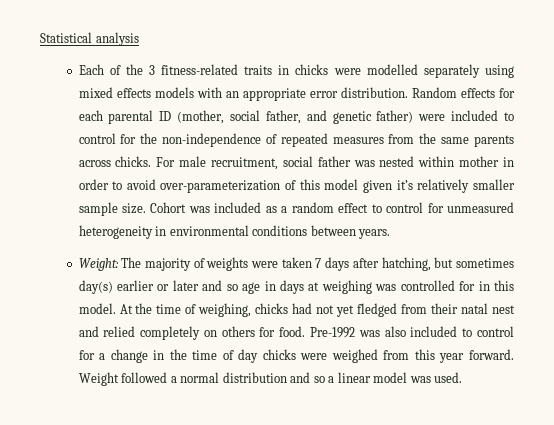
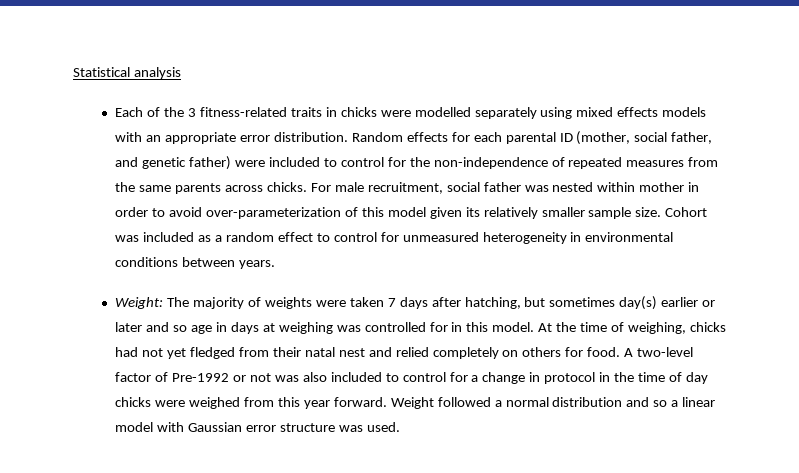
[396,180,413,190] it’s -> [465,207,480,217] its
[310,327,356,338] Pre-1992 -> [624,347,694,357] [115,372,272,382] A two-level factor of Pre-1992 or not
(165, 355) none -> [544,372,611,384] protocol in
(408, 377) none -> [157,422,336,432] with Gaussian error structure

